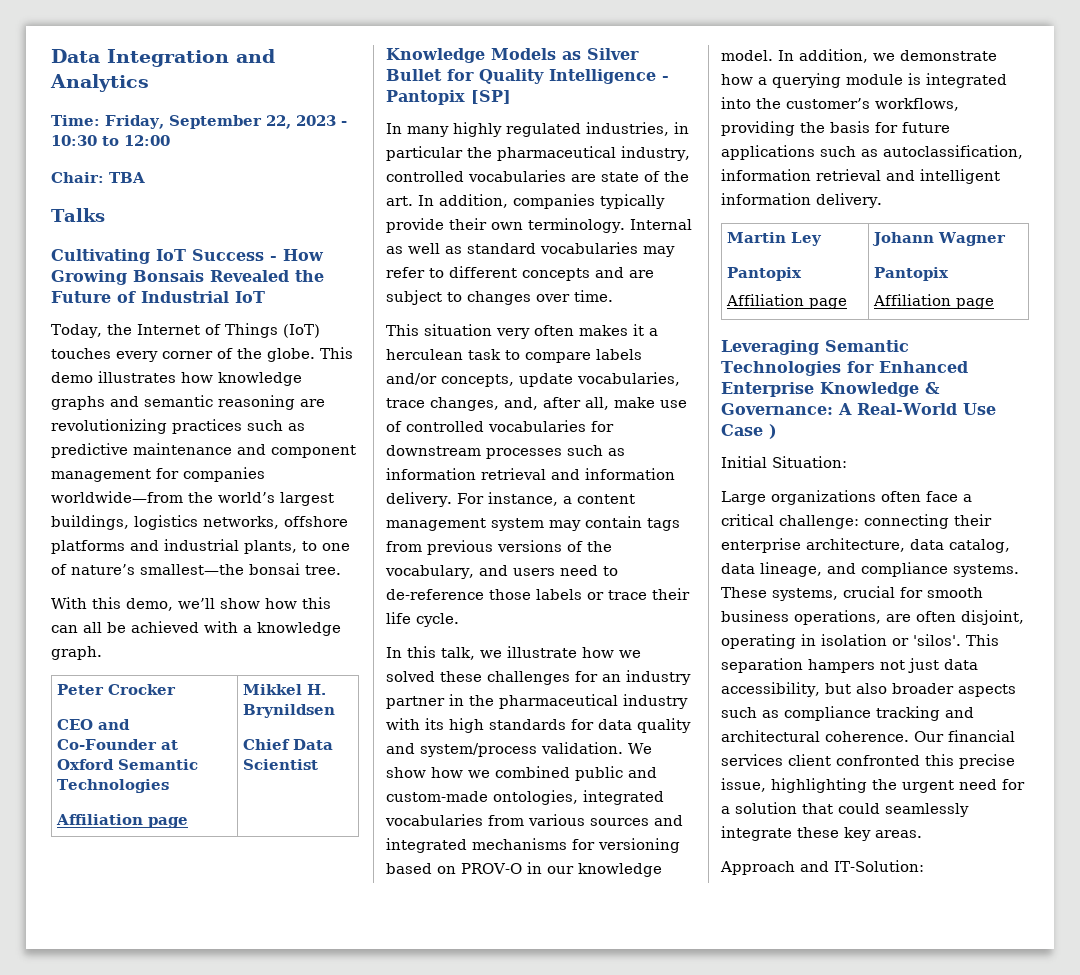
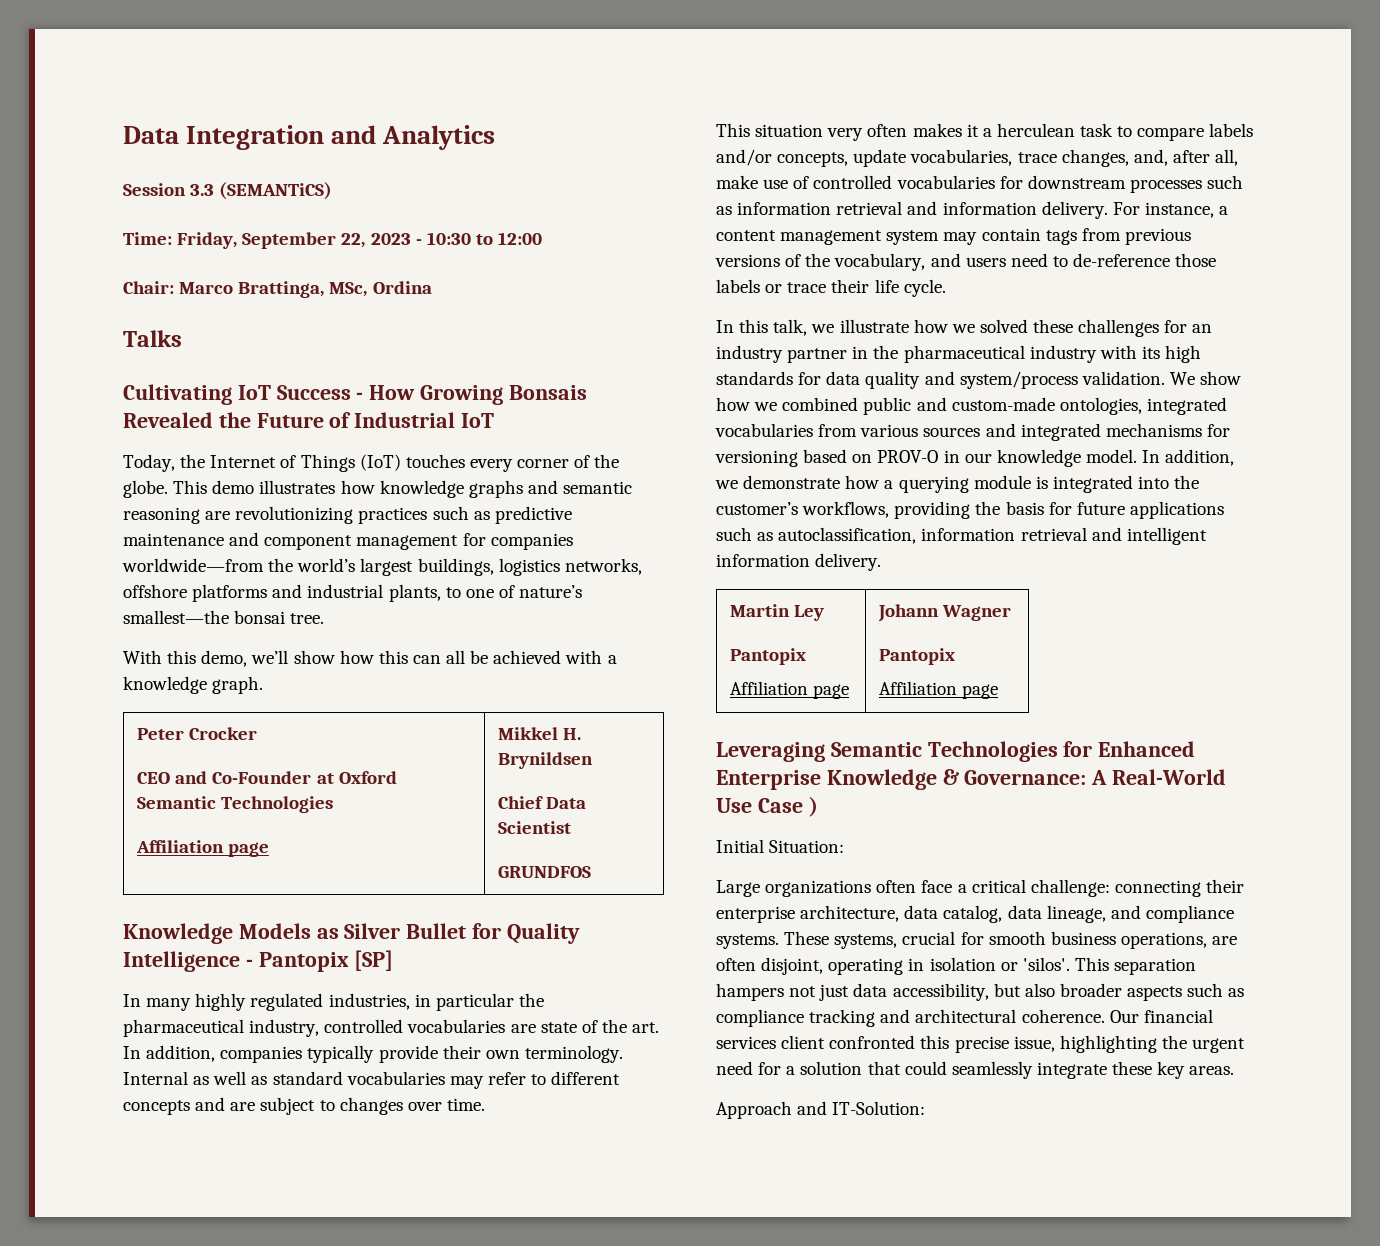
(149, 83) none -> [123,182,333,200] // Session 3.3 (SEMANTiCS)
[109,172,145,183] TBA -> [179,281,432,298] Marco Brattinga, MSc, Ordina
(319, 764) none -> [498,866,592,878] // GRUNDFOS

